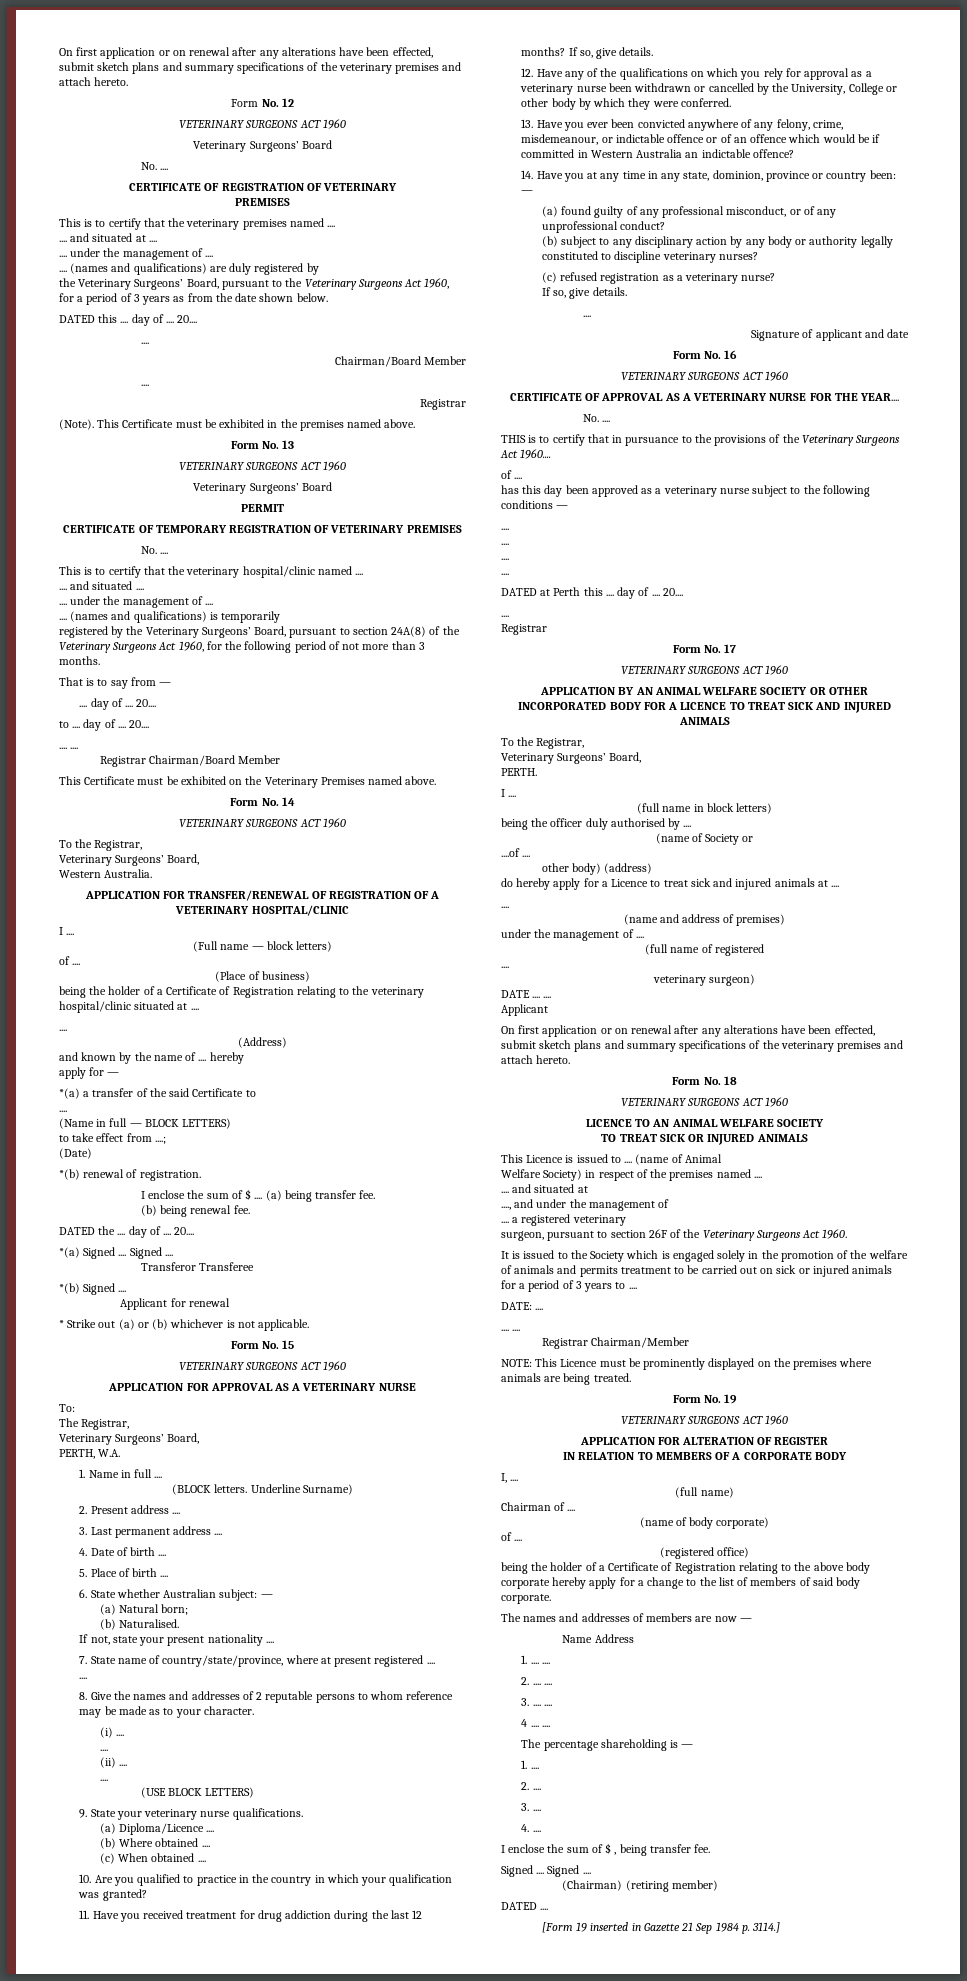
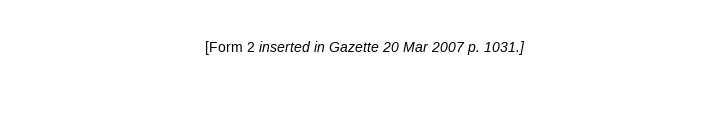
[59,47,433,59] [59,62,462,74] [59,77,129,86] [231,98,294,107] [179,119,346,129] [193,140,332,152] [140,162,169,170] [129,183,397,191] [235,198,290,206] [59,218,336,230] [59,233,157,242] [59,248,214,260] [59,263,319,275] [59,278,450,290] [59,293,328,305] [59,314,198,326] [140,342,149,344] [334,356,466,367] [140,384,149,386] [420,399,466,410] [59,419,416,431] [230,440,295,449] [179,461,346,471] [193,482,332,494] [241,504,284,512] [63,525,462,533] [140,546,169,554] [59,566,364,578] [59,581,144,590] [59,596,214,608] [59,611,281,623] [59,626,460,638] [59,641,425,653] [59,656,100,665] [59,677,172,689] [79,698,157,710] [59,719,150,731] [59,747,79,749] [99,755,281,767] [59,776,437,788] [230,797,295,806] [179,818,346,828] [59,839,143,851] [59,854,200,866] [59,869,153,878] [84,890,440,901] [175,905,349,916] [59,927,75,935] [193,941,332,952] [59,956,81,965] [215,971,310,982] [59,986,424,998] [59,1001,199,1013] [59,1029,67,1031] [238,1037,287,1048] [59,1052,244,1064] [59,1067,120,1079] [59,1088,256,1099] [59,1110,67,1112] [59,1118,232,1129] [59,1133,166,1144] [59,1148,92,1159] [59,1169,201,1181] [140,1189,376,1202] [140,1205,250,1217] [59,1226,195,1238] [59,1247,173,1259] [140,1262,255,1271] [59,1283,127,1295] [120,1298,230,1310] [59,1319,310,1331] [230,1340,295,1349] [179,1361,346,1371] [108,1383,416,1391] [59,1404,75,1412] [59,1418,130,1430] [59,1433,200,1445] [59,1449,121,1459] [79,1469,163,1478] [172,1484,353,1495] [79,1505,181,1514] [79,1526,223,1538] [79,1547,167,1556] [79,1568,169,1577] [79,1589,273,1601] [99,1604,189,1615] [99,1619,180,1630] [79,1634,274,1646] [79,1655,435,1667] [79,1677,88,1679] [79,1691,454,1703] [79,1706,254,1718] [99,1727,125,1738] [99,1749,108,1751] [99,1757,128,1768] [99,1779,108,1781] [140,1787,255,1798] [79,1808,303,1820] [99,1823,215,1835] [99,1838,210,1849] [99,1853,206,1864] [79,1874,453,1886] [78,1889,147,1901] [79,1910,423,1922] [521,47,654,59] [521,68,872,80] [520,83,897,95] [521,98,731,110] [521,119,843,131] [521,134,881,145] [521,149,794,158] [521,170,896,182] [521,190,534,194] [541,206,837,218] [541,221,666,233] [541,236,893,248] [541,251,758,263] [541,272,776,284] [541,287,627,299] [582,315,591,317] [751,329,909,341] [672,350,738,359] [621,371,788,381] [509,393,900,401] [582,414,611,422] [501,434,901,446] [500,449,552,459] [501,470,523,479] [501,485,870,497] [501,500,569,509] [501,528,509,530] [501,543,509,545] [501,558,509,560] [501,573,509,575] [501,587,683,599] [501,615,509,617] [501,624,547,635] [672,644,737,653] [621,665,788,675] [540,687,868,695] [518,702,891,713] [678,717,730,725] [501,737,585,749] [501,752,642,764] [501,768,537,776] [501,789,517,797] [637,803,772,814] [501,818,692,830] [655,833,754,845] [501,848,531,857] [541,863,653,875] [501,878,840,890] [501,906,509,908] [623,914,786,926] [501,929,644,941] [645,944,764,956] [501,966,509,968] [652,974,756,986] [501,990,552,998] [501,1004,548,1016] [501,1025,875,1037] [501,1040,904,1052] [501,1055,571,1064] [672,1076,737,1085] [621,1097,788,1107] [585,1119,825,1127] [601,1134,808,1145] [501,1154,722,1165] [501,1169,762,1181] [501,1184,588,1193] [501,1199,670,1211] [501,1214,626,1226] [501,1229,848,1241] [501,1250,908,1262] [501,1265,893,1277] [501,1280,637,1292] [501,1302,544,1310] [501,1329,521,1331] [541,1337,690,1349] [501,1358,873,1370] [501,1373,631,1385] [672,1394,738,1404] [621,1415,788,1425] [579,1437,829,1445] [563,1452,847,1460] [501,1473,519,1483] [675,1487,734,1498] [501,1502,576,1511] [639,1517,770,1529] [501,1532,523,1541] [659,1547,750,1559] [501,1562,870,1574] [501,1577,861,1589] [501,1594,551,1604] [501,1613,752,1622] [562,1634,634,1643] [521,1655,550,1664] [521,1677,552,1685] [521,1698,552,1706] [521,1719,550,1727] [521,1739,694,1751] [521,1760,539,1769] [521,1782,541,1790] [521,1803,541,1811] [521,1824,541,1832] [501,1843,711,1856] [501,1865,591,1877] [562,1880,718,1892] [501,1902,549,1910] [541,1922,781,1934] On first application or on renewal after any alterations have been effected, submit sketch plans and summary specifications of the veterinary premises and attach hereto. // Form No. 12 // VETERINARY SURGEONS ACT 1960 // Veterinary Surgeons’ Board // No. .... // CERTIFICATE OF REGISTRATION OF VETERINARY // PREMISES // This is to certify that the veterinary premises named .... // .... and situated at .... // .... under the management of .... // .... (names and qualifications) are duly registered by // the Veterinary Surgeons’ Board, pursuant to the Veterinary Surgeons Act 1960, for a period of 3 years as from the date shown below. // DATED this .... day of .... 20.... // .... // Chairman/Board Member // .... // Registrar // (Note). This Certificate must be exhibited in the premises named above. // Form No. 13 // VETERINARY SURGEONS ACT 1960 // Veterinary Surgeons’ Board // PERMIT // CERTIFICATE OF TEMPORARY REGISTRATION OF VETERINARY PREMISES // No. .... // This is to certify that the veterinary hospital/clinic named .... // .... and situated .... // .... under the management of .... // .... (names and qualifications) is temporarily // registered by the Veterinary Surgeons’ Board, pursuant to section 24A(8) of the Veterinary Surgeons Act 1960, for the following period of not more than 3 months. // That is to say from — // .... day of .... 20.... // to .... day of .... 20.... // .... .... // Registrar Chairman/Board Member // This Certificate must be exhibited on the Veterinary Premises named above. // Form No. 14 // VETERINARY SURGEONS ACT 1960 // To the Registrar, // Veterinary Surgeons’ Board, // Western Australia. // APPLICATION FOR TRANSFER/RENEWAL OF REGISTRATION OF A VETERINARY HOSPITAL/CLINIC // I .... // (Full name — block letters) // of .... // (Place of business) // being the holder of a Certificate of Registration relating to the veterinary hospital/clinic situated at .... // .... // (Address) // and known by the name of .... hereby // apply for — // *(a) a transfer of the said Certificate to // .... // (Name in full — BLOCK LETTERS) // to take effect from ....; // (Date) // *(b) renewal of registration. // I enclose the sum of $ .... (a) being transfer fee. // (b) being renewal fee. // DATED the .... day of .... 20.... // *(a) Signed .... Signed .... // Transferor Transferee // *(b) Signed .... // Applicant for renewal // * Strike out (a) or (b) whichever is not applicable. // Form No. 15 // VETERINARY SURGEONS ACT 1960 // APPLICATION FOR APPROVAL AS A VETERINARY NURSE // To: // The Registrar, // Veterinary Surgeons’ Board, // PERTH, W.A. // 1. Name in full .... // (BLOCK letters. Underline Surname) // 2. Present address .... // 3. Last permanent address .... // 4. Date of birth .... // 5. Place of birth .... // 6. State whether Australian subject: — // (a) Natural born; // (b) Naturalised. // If not, state your present nationality .... // 7. State name of country/state/province, where at present registered .... // .... // 8. Give the names and addresses of 2 reputable persons to whom reference may be made as to your character. // (i) .... // .... // (ii) .... // .... // (USE BLOCK LETTERS) // 9. State your veterinary nurse qualifications. // (a) Diploma/Licence .... // (b) Where obtained .... // (c) When obtained .... // 10. Are you qualified to practice in the country in which your qualification was granted? // 11. Have you received treatment for drug addiction during the last 12 months? If so, give details. // 12. Have any of the qualifications on which you rely for approval as a veterinary nurse been withdrawn or cancelled by the University, College or other body by which they were conferred. // 13. Have you ever been convicted anywhere of any felony, crime, misdemeanour, or indictable offence or of an offence which would be if committed in Western Australia an indictable offence? // 14. Have you at any time in any state, dominion, province or country been: — // (a) found guilty of any professional misconduct, or of any unprofessional conduct? // (b) subject to any disciplinary action by any body or authority legally constituted to discipline veterinary nurses? // (c) refused registration as a veterinary nurse? // If so, give details. // .... // Signature of applicant and date // Form No. 16 // VETERINARY SURGEONS ACT 1960 // CERTIFICATE OF APPROVAL AS A VETERINARY NURSE FOR THE YEAR.... // No. .... // THIS is to certify that in pursuance to the provisions of the Veterinary Surgeons Act 1960.... // of .... // has this day been approved as a veterinary nurse subject to the following conditions — // .... // .... // .... // .... // DATED at Perth this .... day of .... 20.... // .... // Registrar // Form No. 17 // VETERINARY SURGEONS ACT 1960 // APPLICATION BY AN ANIMAL WELFARE SOCIETY OR OTHER INCORPORATED BODY FOR A LICENCE TO TREAT SICK AND INJURED ANIMALS // To the Registrar, // Veterinary Surgeons’ Board, // PERTH. // I .... // (full name in block letters) // being the officer duly authorised by .... // (name of Society or // ....of .... // other body) (address) // do hereby apply for a Licence to treat sick and injured animals at .... // .... // (name and address of premises) // under the management of .... // (full name of registered // .... // veterinary surgeon) // DATE .... .... // Applicant // On first application or on renewal after any alterations have been effected, submit sketch plans and summary specifications of the veterinary premises and attach hereto. // Form No. 18 // VETERINARY SURGEONS ACT 1960 // LICENCE TO AN ANIMAL WELFARE SOCIETY // TO TREAT SICK OR INJURED ANIMALS // This Licence is issued to .... (name of Animal // Welfare Society) in respect of the premises named .... // .... and situated at // ...., and under the management of // .... a registered veterinary // surgeon, pursuant to section 26F of the Veterinary Surgeons Act 1960. // It is issued to the Society which is engaged solely in the promotion of the welfare of animals and permits treatment to be carried out on sick or injured animals for a period of 3 years to .... // DATE: .... // .... .... // Registrar Chairman/Member // NOTE: This Licence must be prominently displayed on the premises where animals are being treated. // Form No. 19 // VETERINARY SURGEONS ACT 1960 // APPLICATION FOR ALTERATION OF REGISTER // IN RELATION TO MEMBERS OF A CORPORATE BODY // I, .... // (full name) // Chairman of .... // (name of body corporate) // of .... // (registered office) // being the holder of a Certificate of Registration relating to the above body corporate hereby apply for a change to the list of members of said body corporate. // The names and addresses of members are now — // Name Address // 1. .... .... // 2. .... .... // 3. .... .... // 4 .... .... // The percentage shareholding is — // 1. .... // 2. .... // 3. .... // 4. .... // I enclose the sum of $ , being transfer fee. // Signed .... Signed .... // (Chairman) (retiring member) // DATED .... // [Form 19 inserted in Gazette 21 Sep 1984 p. 3114.] -> [205,41,525,55] [Form 2 inserted in Gazette 20 Mar 2007 p. 1031.]

